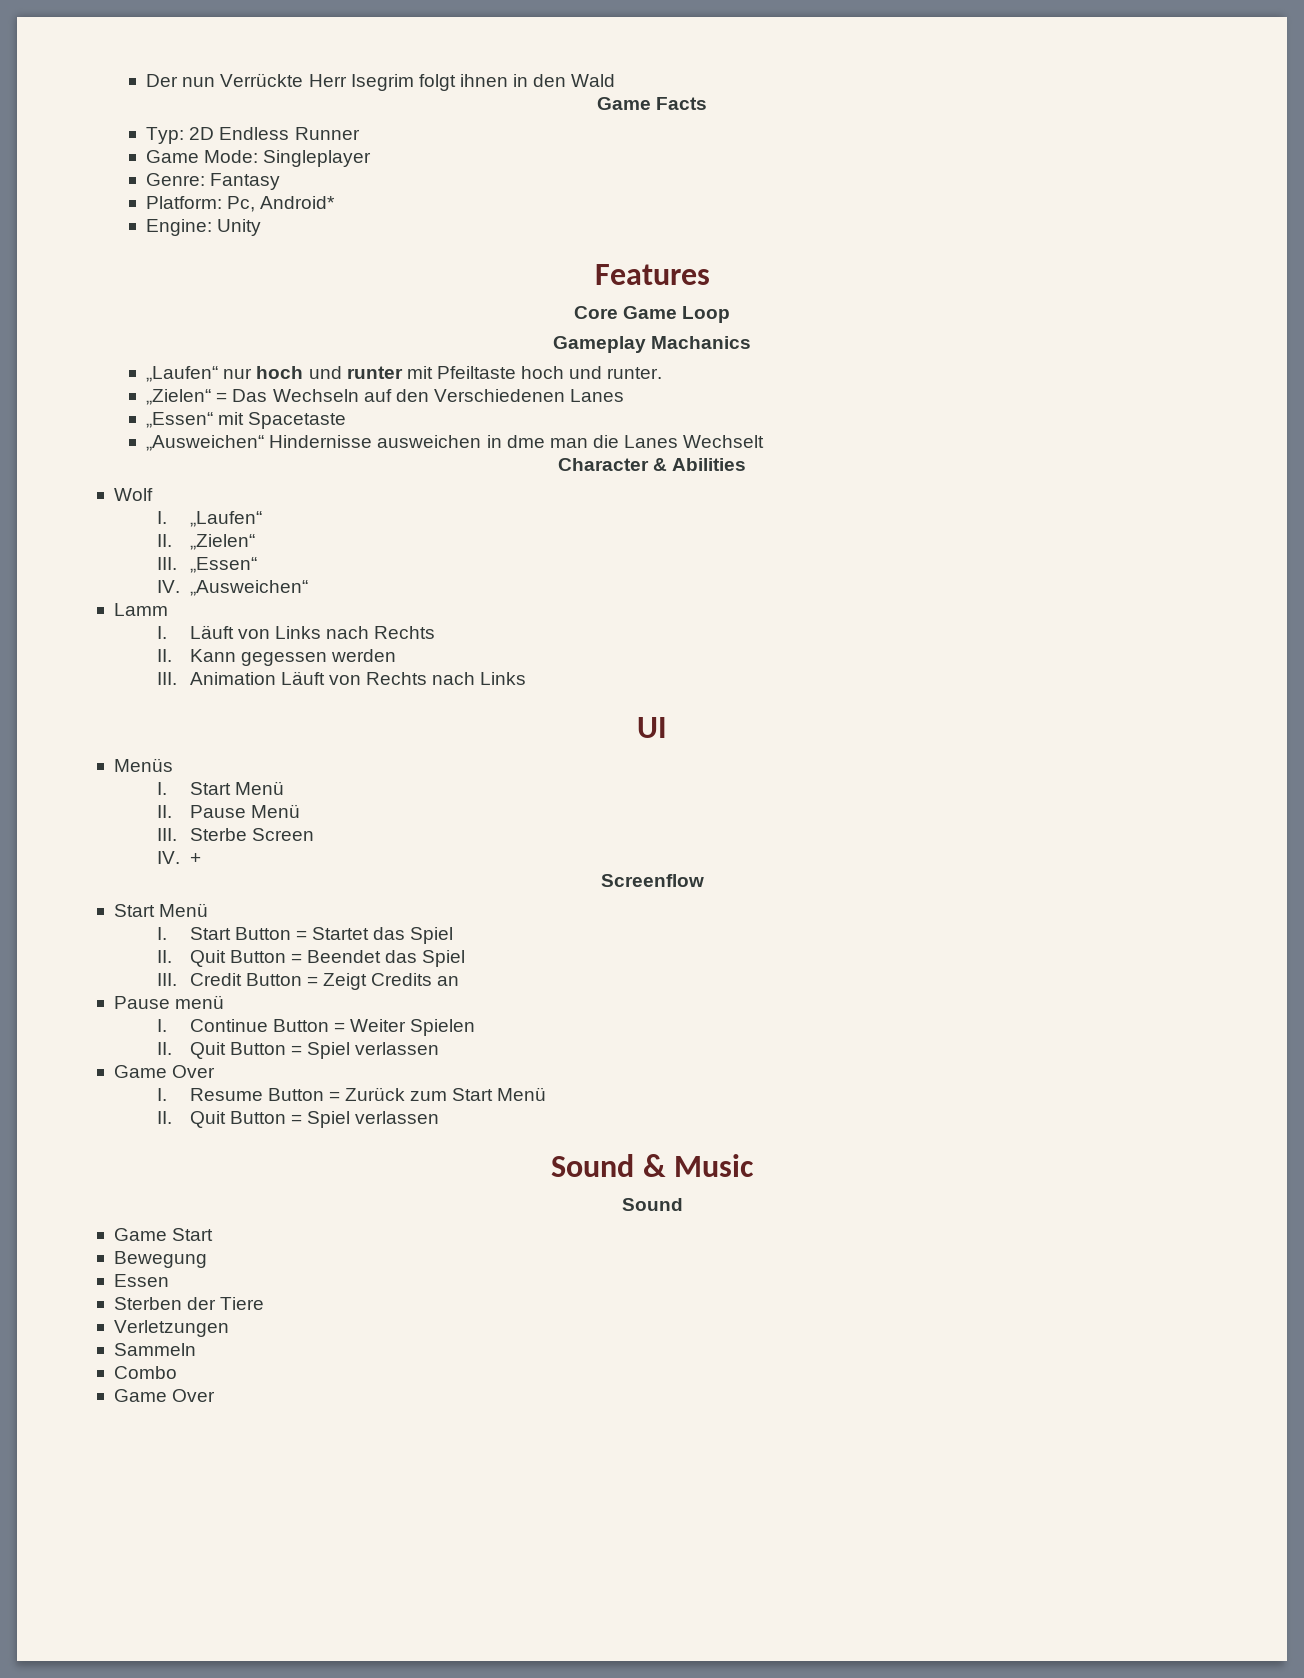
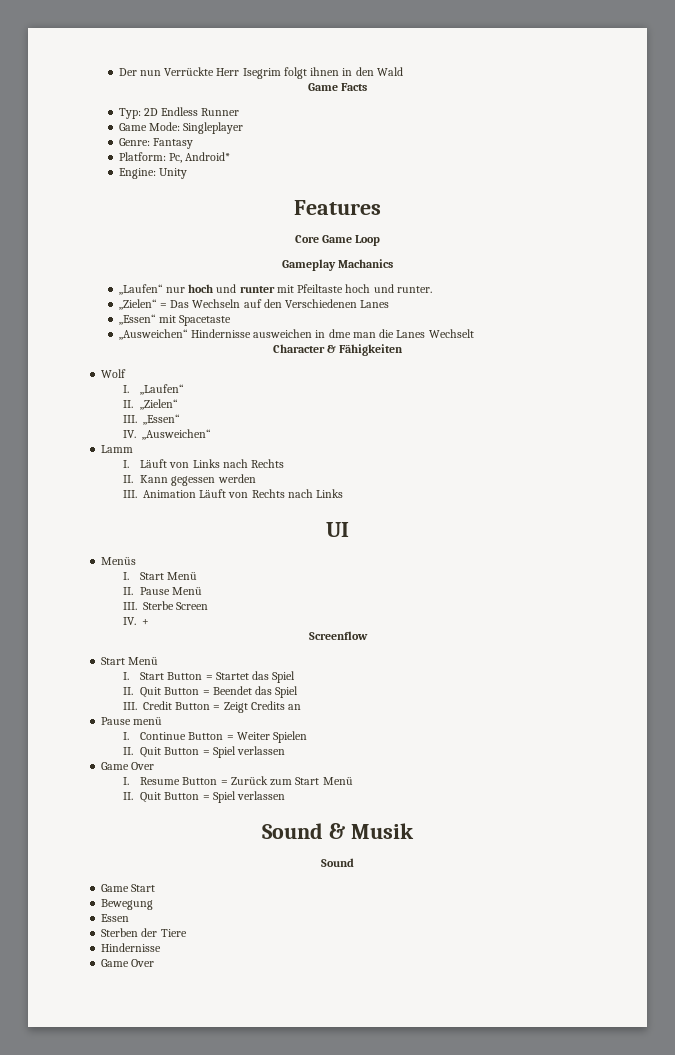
[672,458,747,471] Abilities -> [339,344,404,356] Fähigkeiten
[674,1154,755,1177] Music -> [350,823,414,839] Musik
[113,1320,229,1337] [113,1343,196,1356] [113,1366,177,1379] Verletzungen // Sammeln // Combo -> [101,943,162,952] Hindernisse

